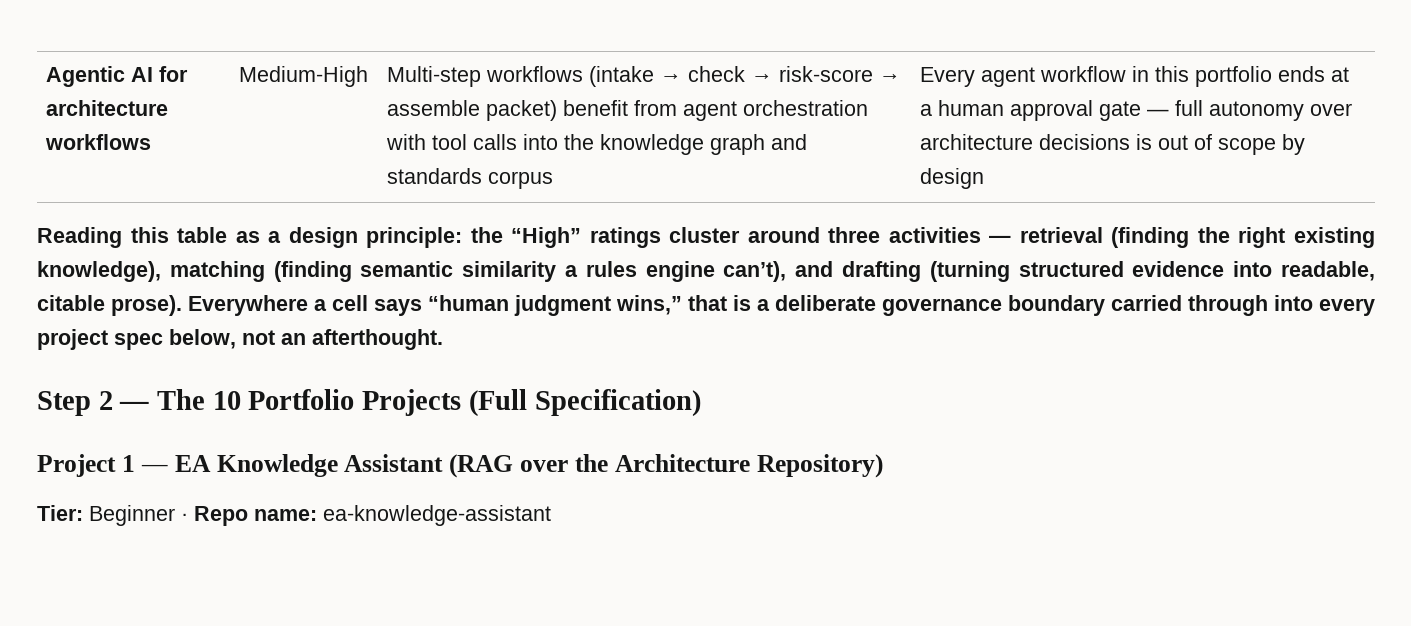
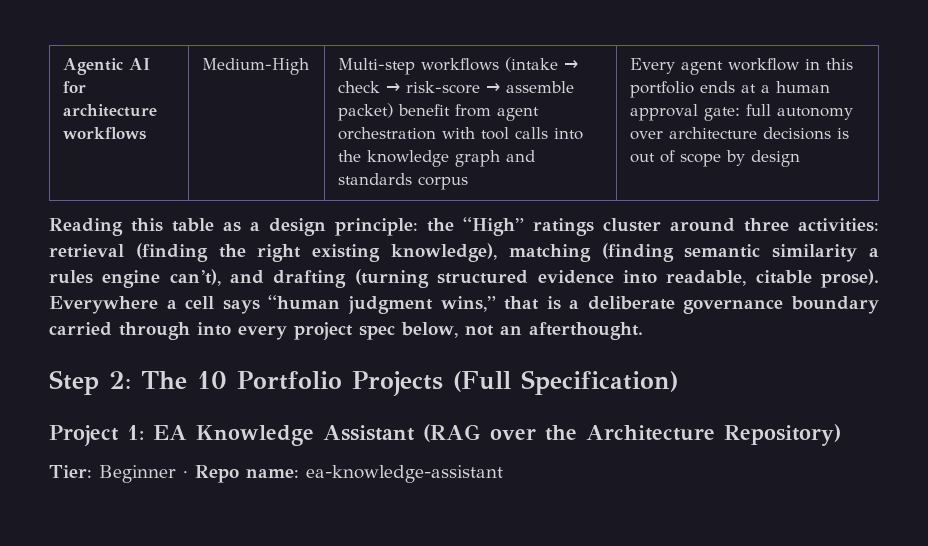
[1098,101,1169,121] gate — -> [704,107,741,121] gate:
[888,227,1012,243] activities — -> [798,218,879,232] activities:
[98,391,150,410] 2 — -> [109,371,131,389] 2:
[121,455,168,472] 1 — -> [127,425,144,440] 1:

